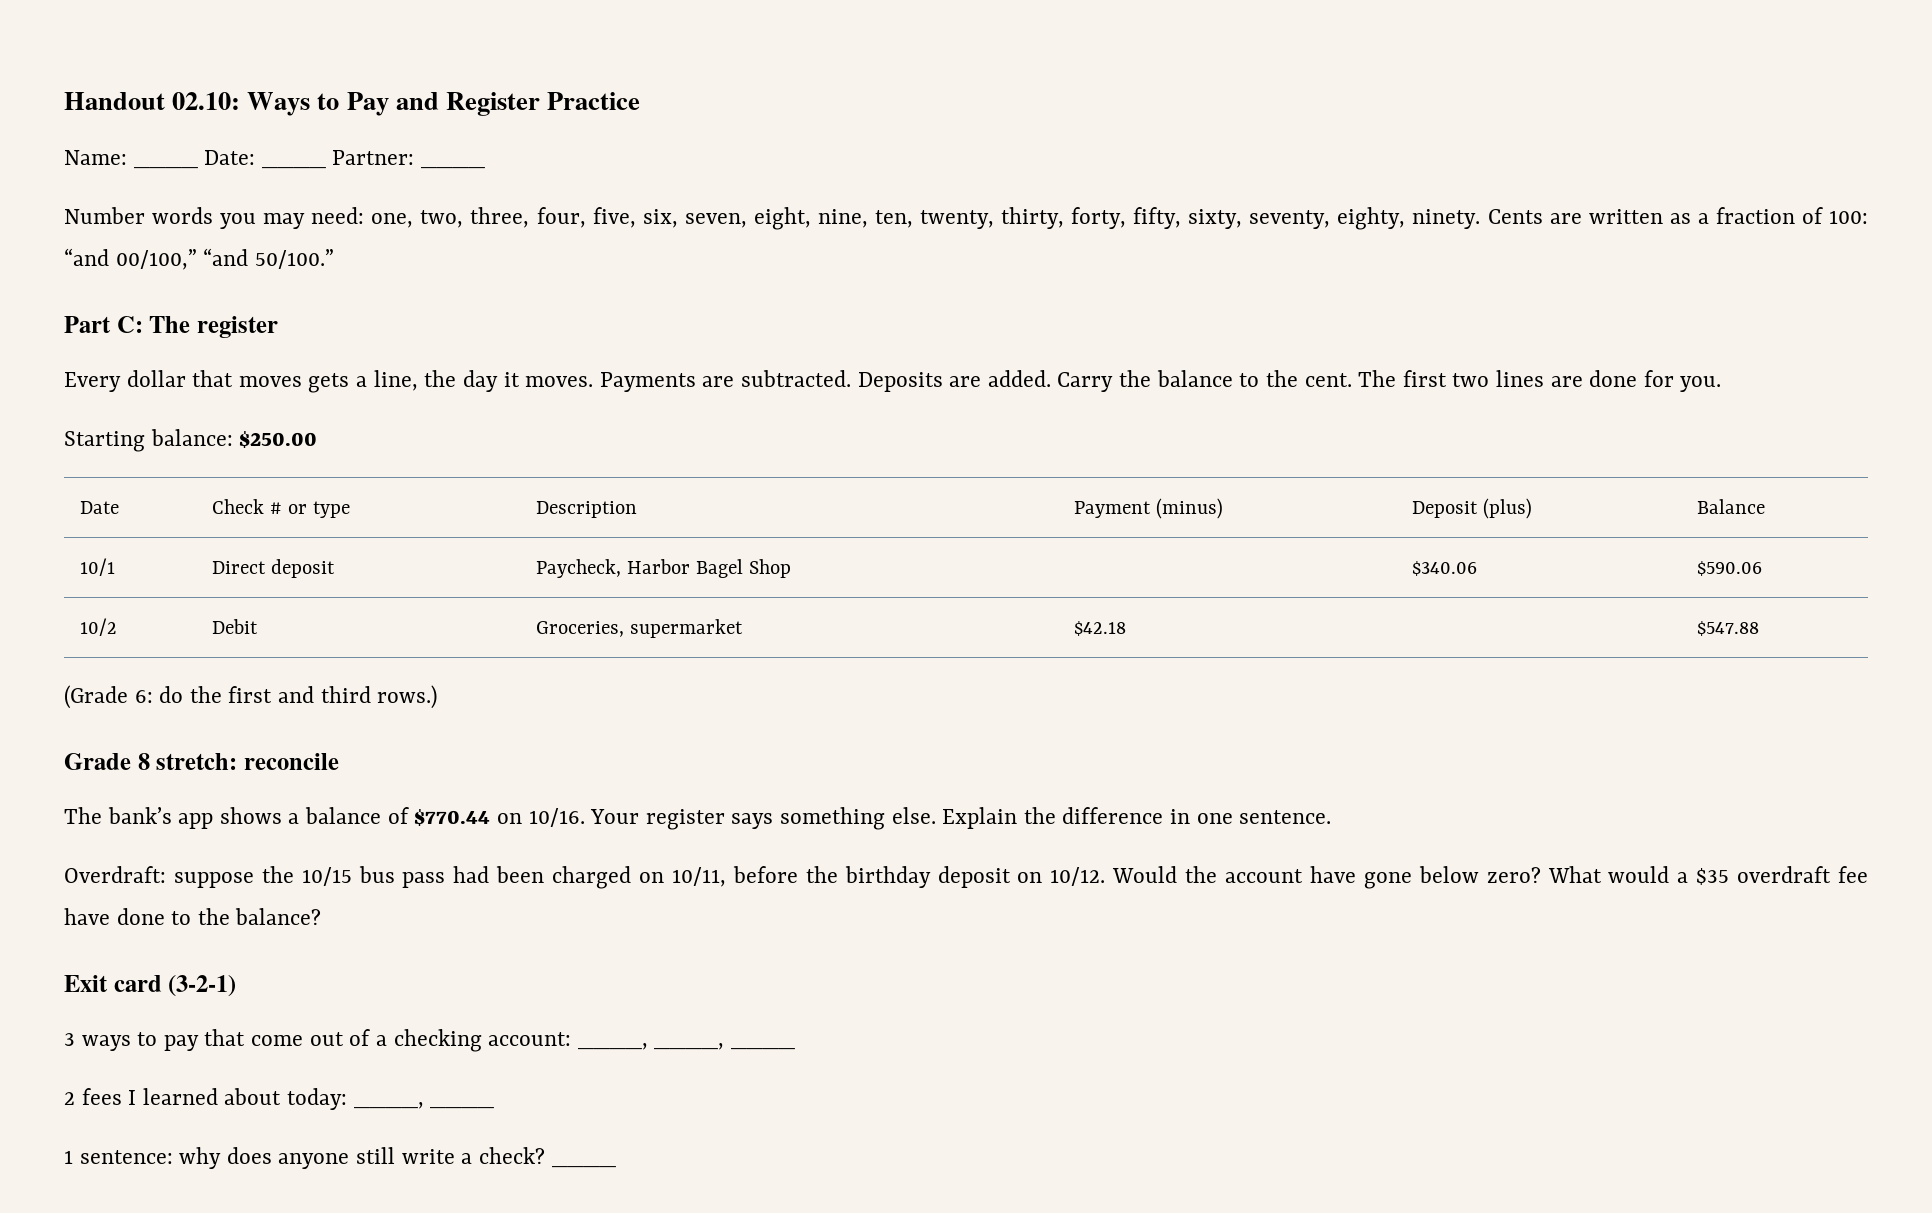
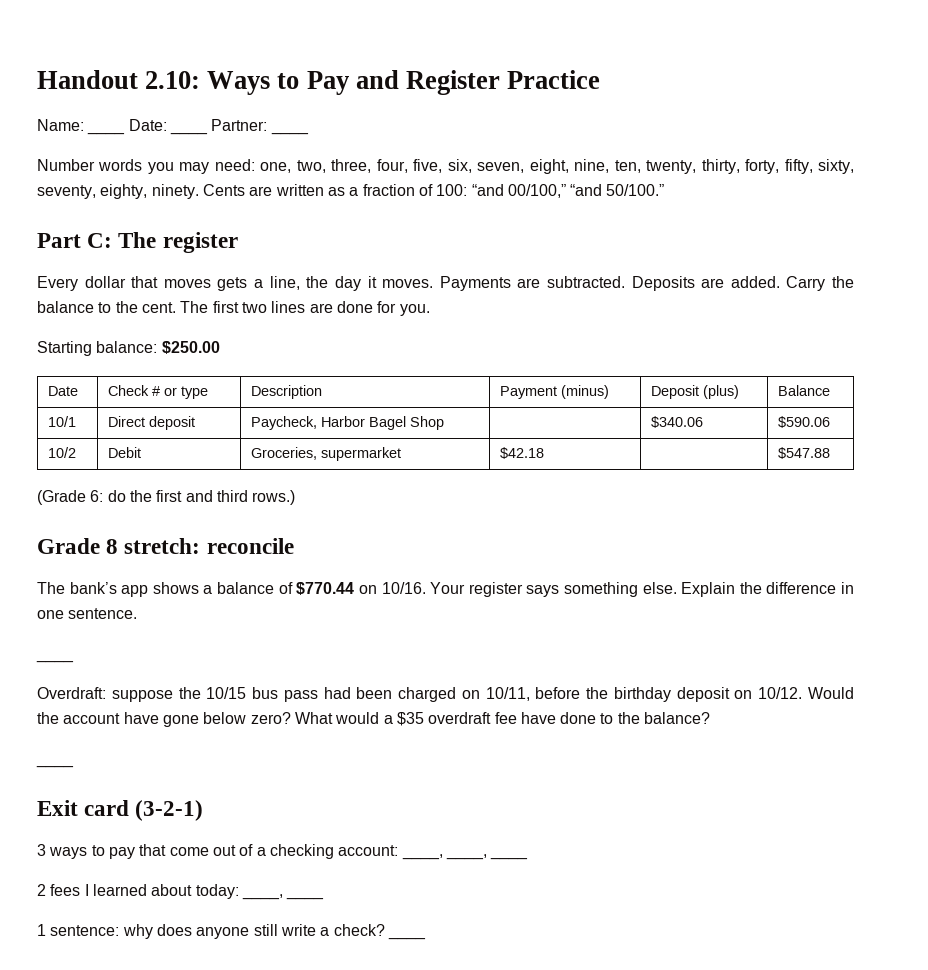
[172,92,241,110] 02.10: -> [145,71,201,89] 2.10:
(1332, 817) none -> [36,659,74,663] // ____
(322, 916) none -> [36,764,74,768] // ____

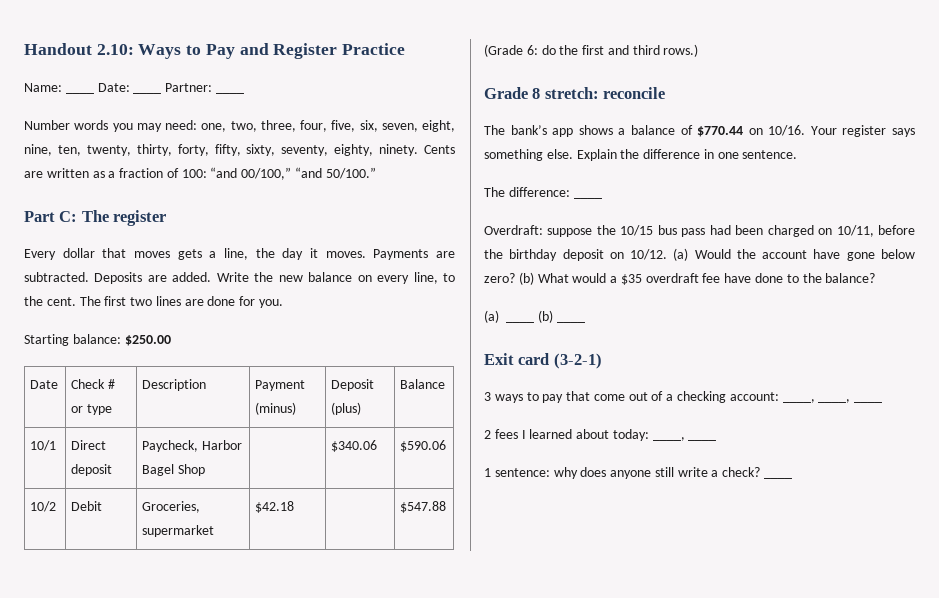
[786,276,854,291] [37,301,94,313] Carry the balance -> [216,272,438,284] Write the new balance on every line,
(138, 613) none -> [484,187,570,197] The difference:
(803, 693) none -> [673,248,689,261] (a)
(291, 718) none -> [518,272,534,285] (b)
(711, 718) none -> [484,310,553,323] (a) ____ (b)

